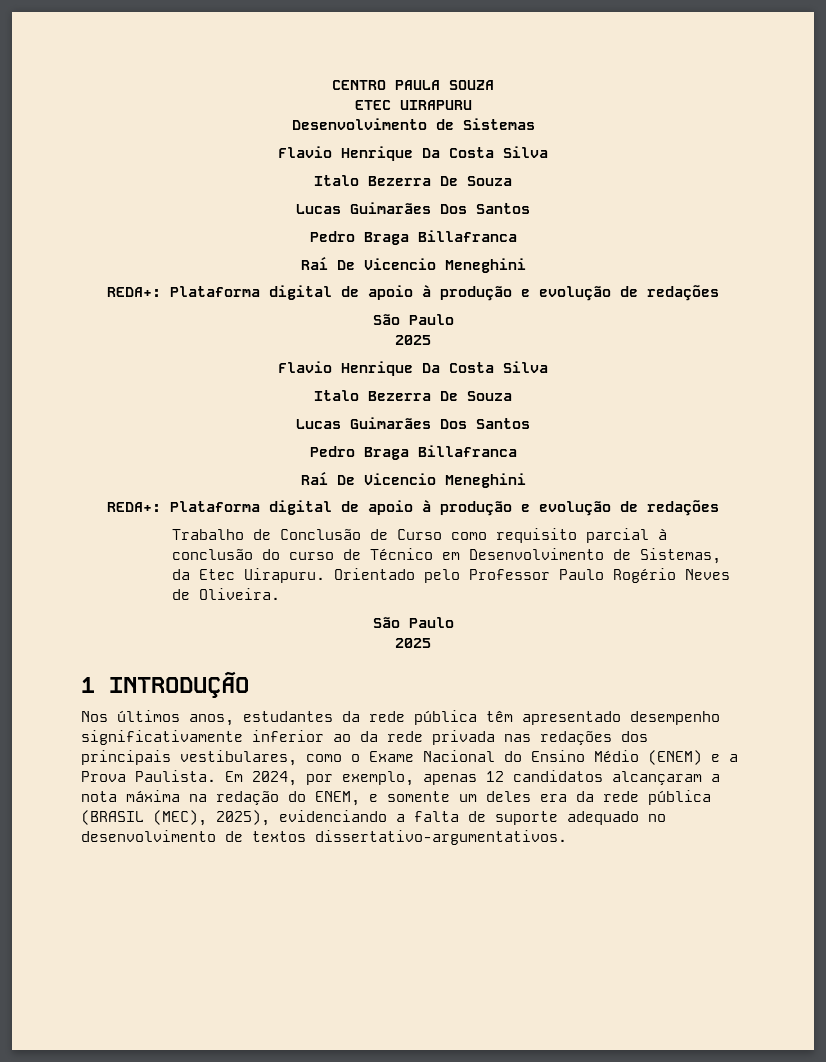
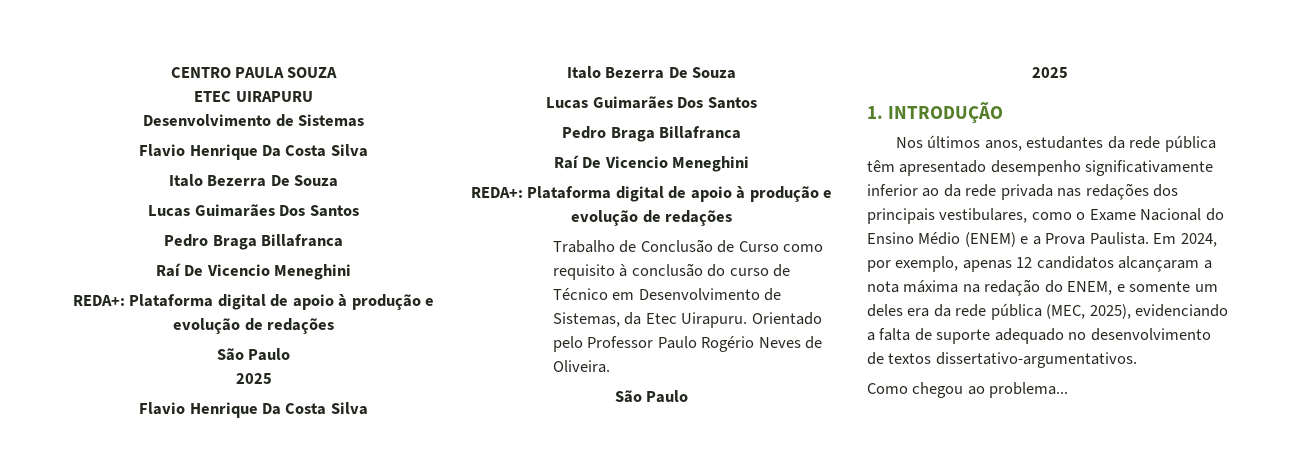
[586,528,650,543] parcial -> (615, 272) none
[81,677,95,693] 1 -> [867,106,883,119] 1.
[81,810,207,826] (BRASIL (MEC), -> [1046,304,1086,319] (MEC,
(567, 837) none -> [867,382,1069,398] // Como chegou ao problema...

